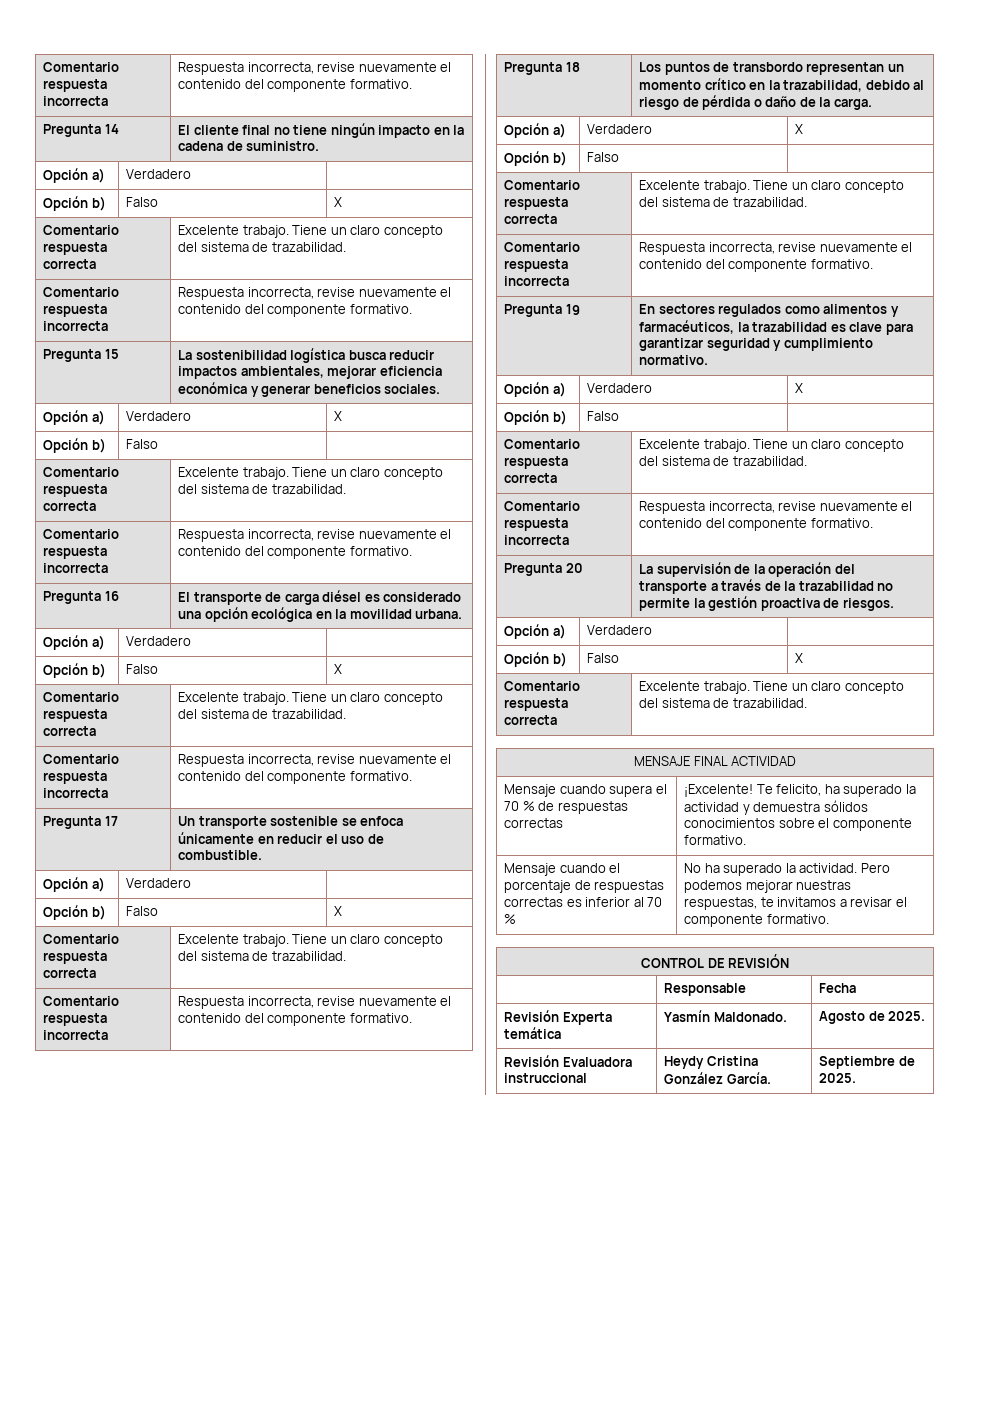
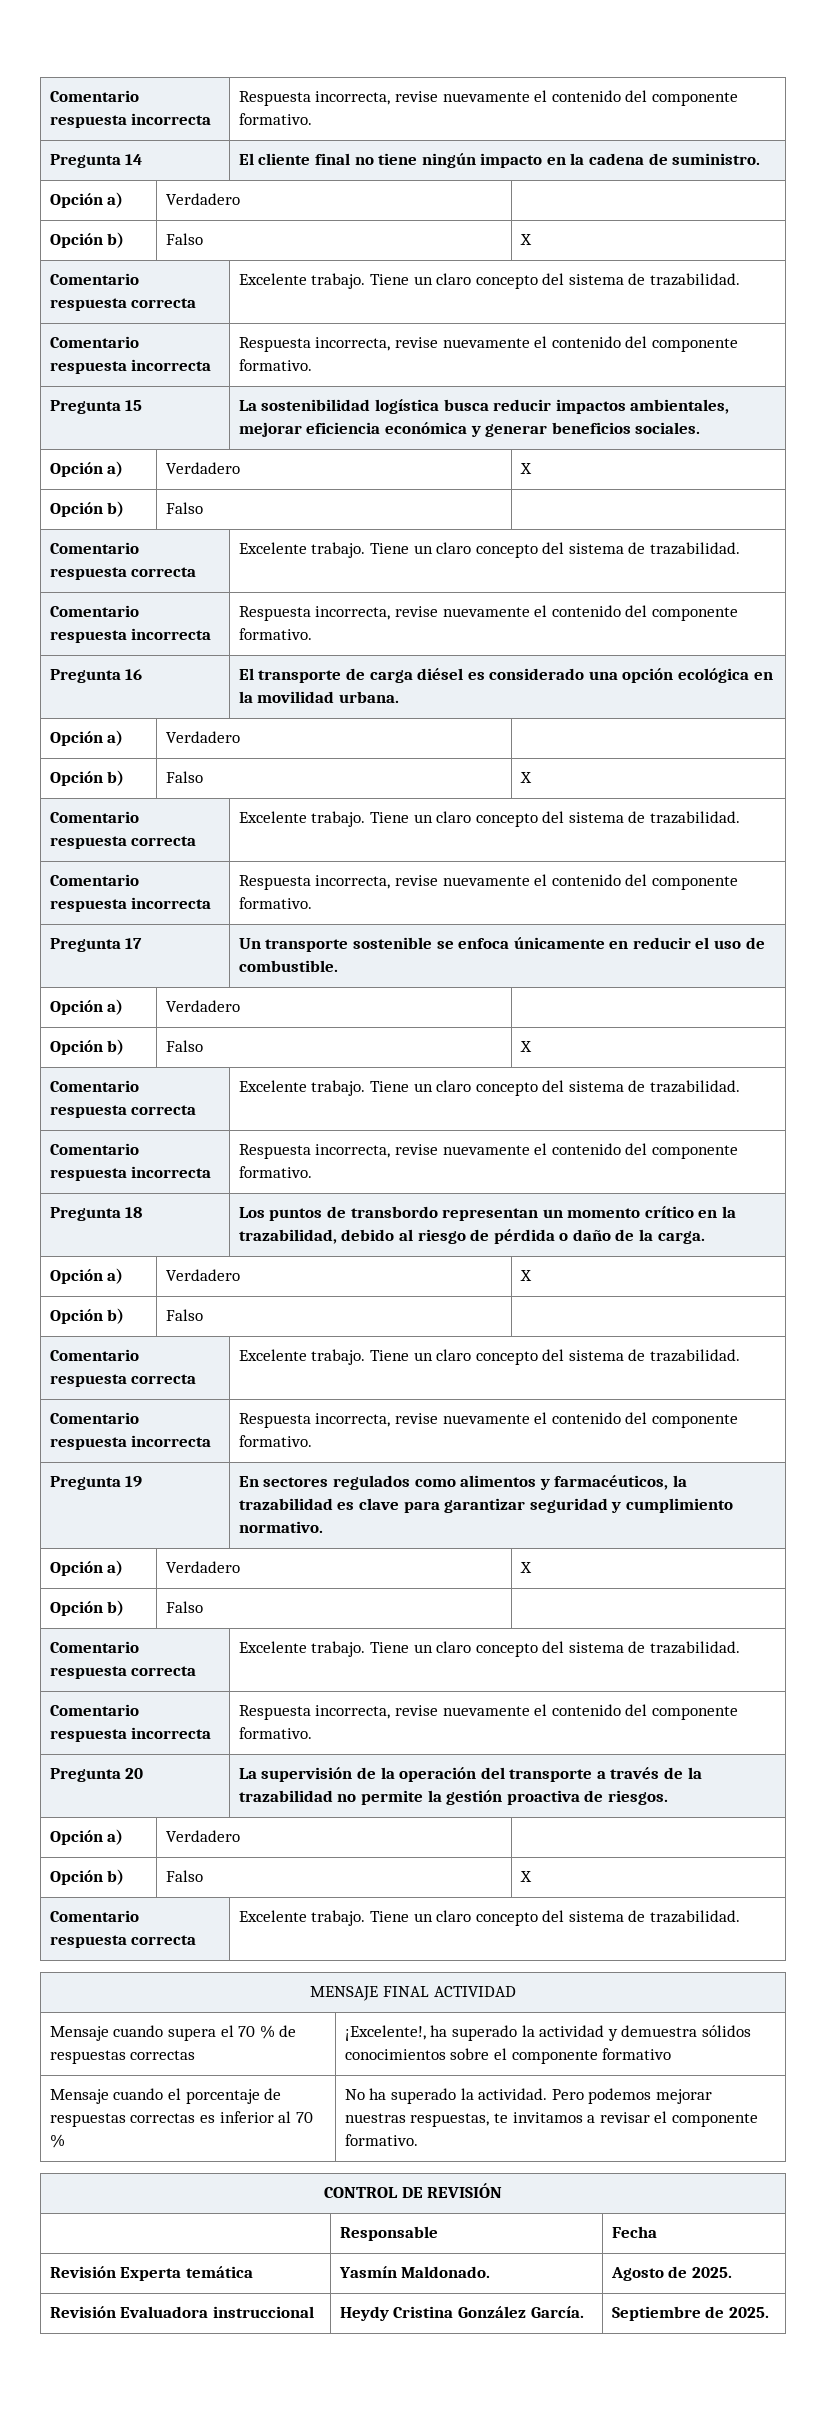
[684,784,822,797] ¡Excelente! Te felicito, -> [344,2025,426,2041] ¡Excelente!,
[684,835,747,845] formativo. -> [602,2048,672,2060] formativo

